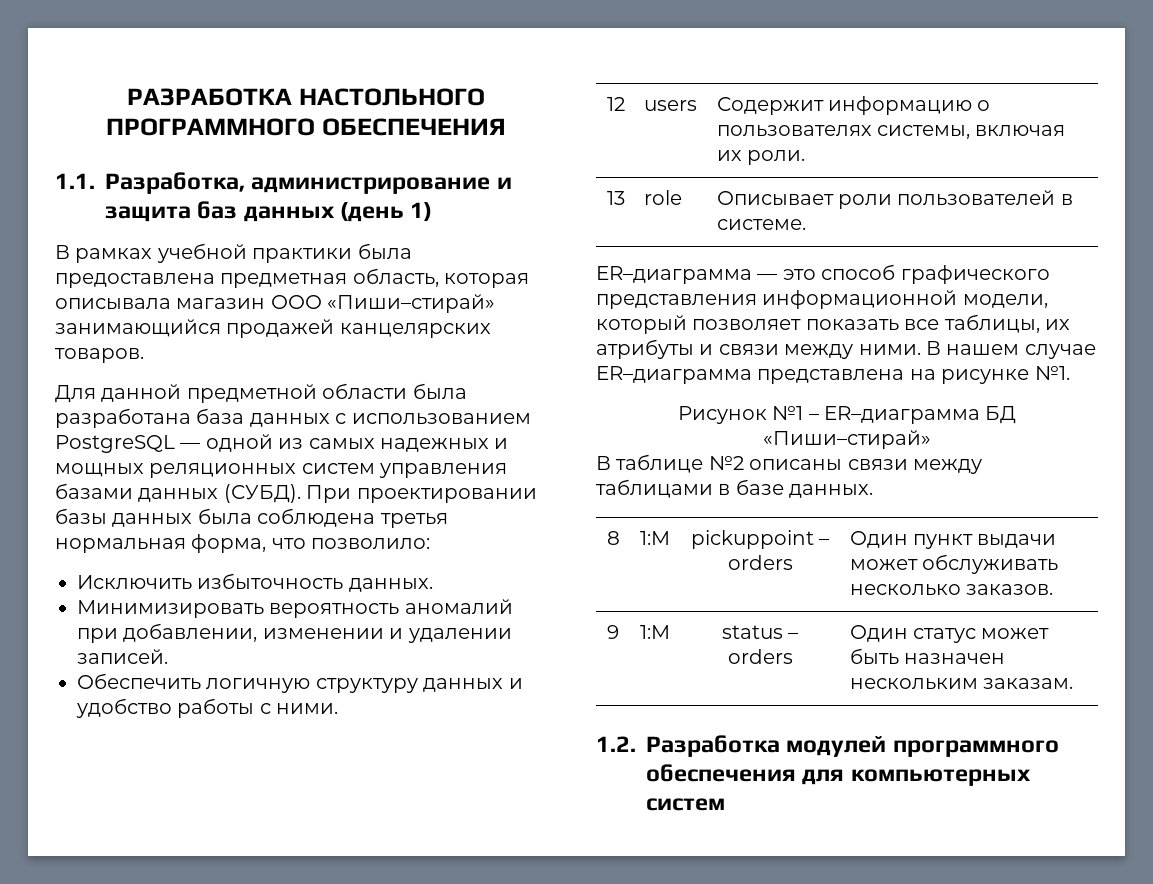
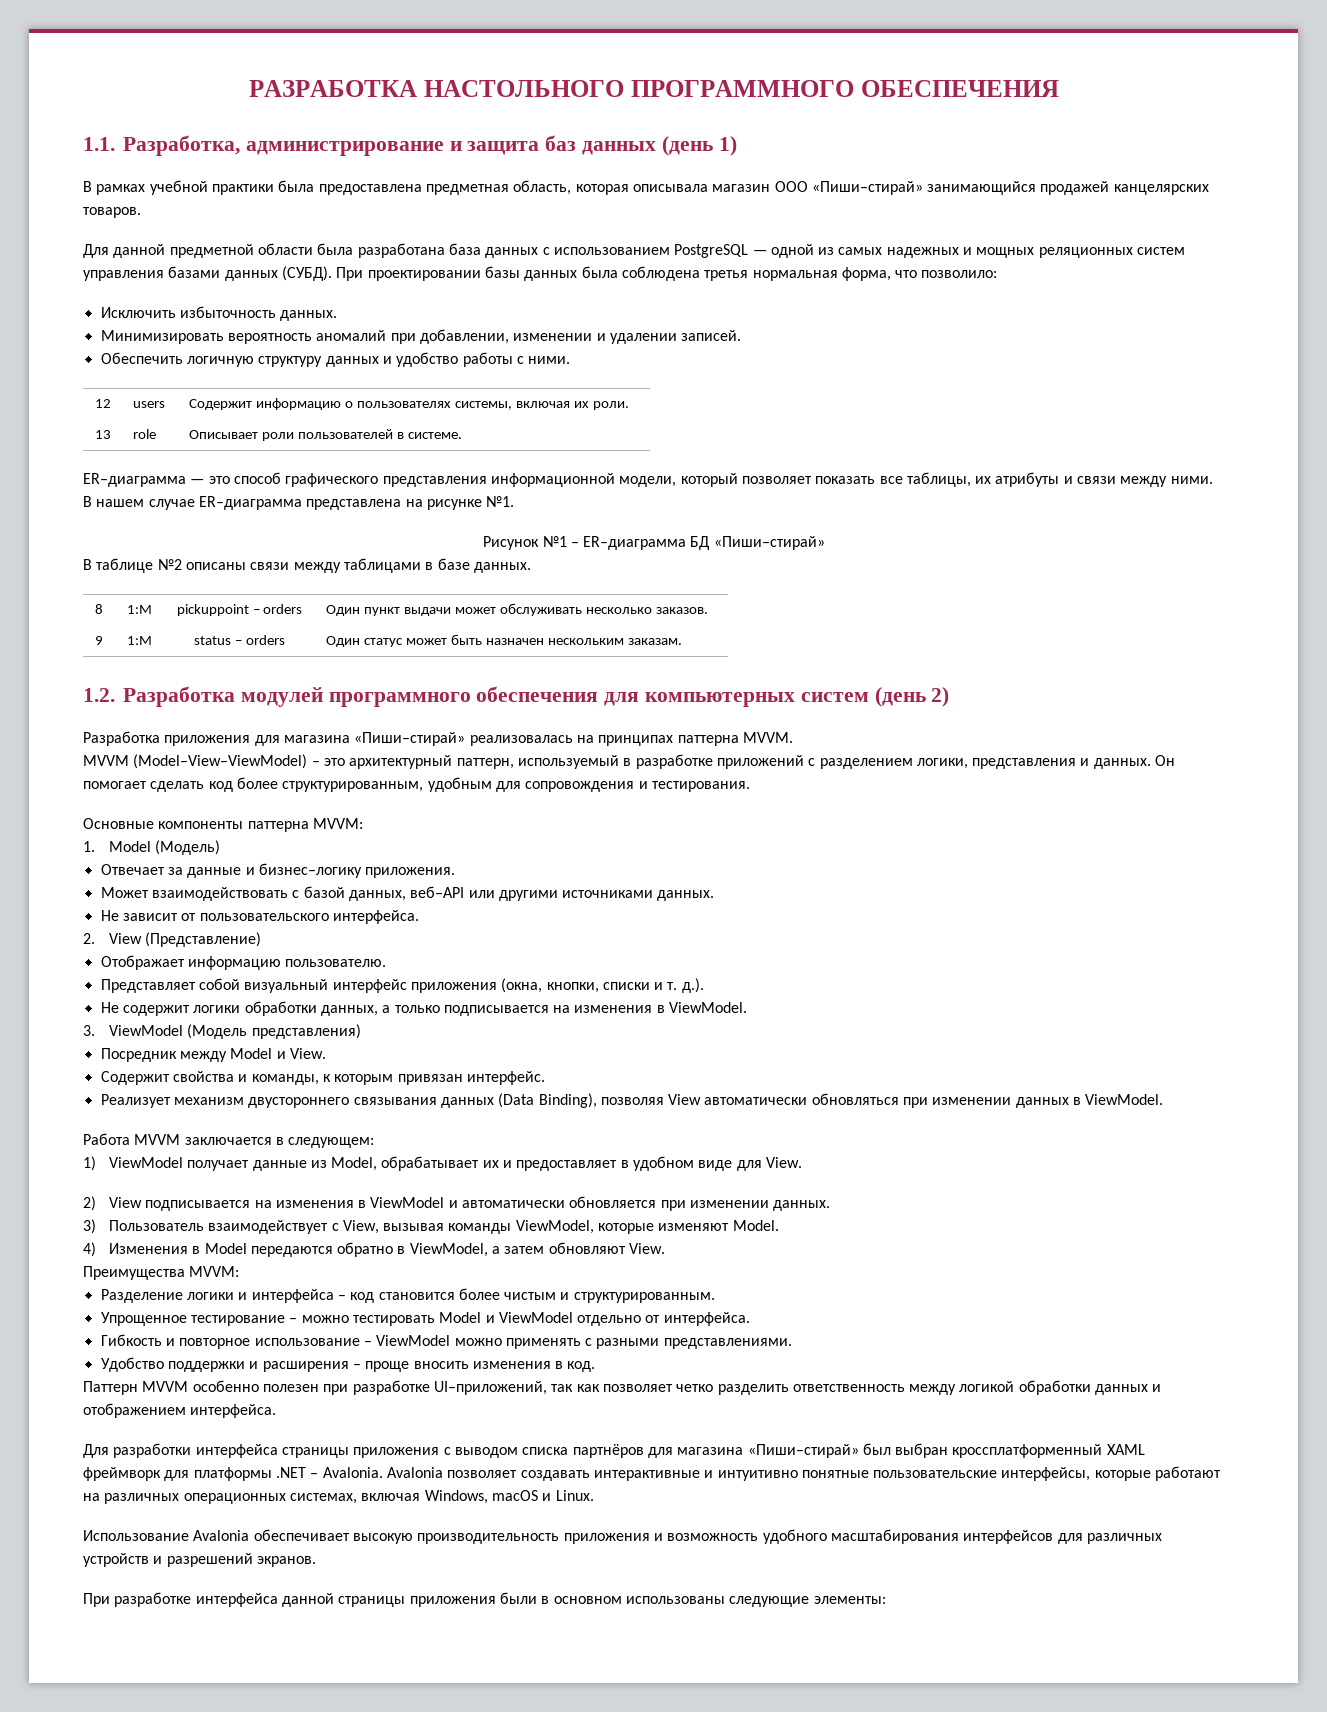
(725, 804) none -> [874,687,950,707] [83,731,793,746] [83,754,1176,769] [83,777,750,792] [83,818,363,832] [83,840,221,855] [100,863,456,878] [100,886,715,901] [100,910,419,924] [83,932,262,947] [100,955,387,970] [100,978,704,993] [100,1001,748,1016] [83,1024,361,1039] [100,1048,326,1062] [100,1071,545,1085] [100,1093,1164,1108] [83,1133,375,1148] [83,1156,803,1171] [83,1196,831,1211] [83,1219,779,1234] [83,1242,666,1257] [83,1266,240,1280] [100,1288,715,1303] [100,1312,750,1326] [100,1334,792,1349] [100,1357,596,1372] [83,1380,1162,1395] [83,1403,277,1418] [83,1443,1145,1458] [83,1466,1222,1481] [83,1490,594,1504] [83,1529,1162,1544] [83,1553,316,1567] [83,1592,886,1607] (день 2) // Разработка приложения для магазина «Пиши–стирай» реализовалась на принципах паттерна MVVM. // MVVM (Model–View–ViewModel) – это архитектурный паттерн, используемый в разработке приложений с разделением логики, представления и данных. Он помогает сделать код более структурированным, удобным для сопровождения и тестирования. // Основные компоненты паттерна MVVM: // 1. Model (Модель) // Отвечает за данные и бизнес–логику приложения. // Может взаимодействовать с базой данных, веб–API или другими источниками данных. // Не зависит от пользовательского интерфейса. // 2. View (Представление) // Отображает информацию пользователю. // Представляет собой визуальный интерфейс приложения (окна, кнопки, списки и т. д.). // Не содержит логики обработки данных, а только подписывается на изменения в ViewModel. // 3. ViewModel (Модель представления) // Посредник между Model и View. // Содержит свойства и команды, к которым привязан интерфейс. // Реализует механизм двустороннего связывания данных (Data Binding), позволяя View автоматически обновляться при изменении данных в ViewModel. // Работа MVVM заключается в следующем: // 1) ViewModel получает данные из Model, обрабатывает их и предоставляет в удобном виде для View. // 2) View подписывается на изменения в ViewModel и автоматически обновляется при изменении данных. // 3) Пользователь взаимодействует с View, вызывая команды ViewModel, которые изменяют Model. // 4) Изменения в Model передаются обратно в ViewModel, а затем обновляют View. // Преимущества MVVM: // Разделение логики и интерфейса – код становится более чистым и структурированным. // Упрощенное тестирование – можно тестировать Model и ViewModel отдельно от интерфейса. // Гибкость и повторное использование – ViewModel можно применять с разными представлениями. // Удобство поддержки и расширения – проще вносить изменения в код. // Паттерн MVVM особенно полезен при разработке UI–приложений, так как позволяет четко разделить ответственность между логикой обработки данных и отображением интерфейса. // Для разработки интерфейса страницы приложения с выводом списка партнёров для магазина «Пиши–стирай» был выбран кроссплатформенный XAML фреймворк для платформы .NET – Avalonia. Avalonia позволяет создавать интерактивные и интуитивно понятные пользовательские интерфейсы, которые работают на различных операционных системах, включая Windows, macOS и Linux. // Использование Avalonia обеспечивает высокую производительность приложения и возможность удобного масштабирования интерфейсов для различных устройств и разрешений экранов. // При разработке интерфейса данной страницы приложения были в основном использованы следующие элементы:

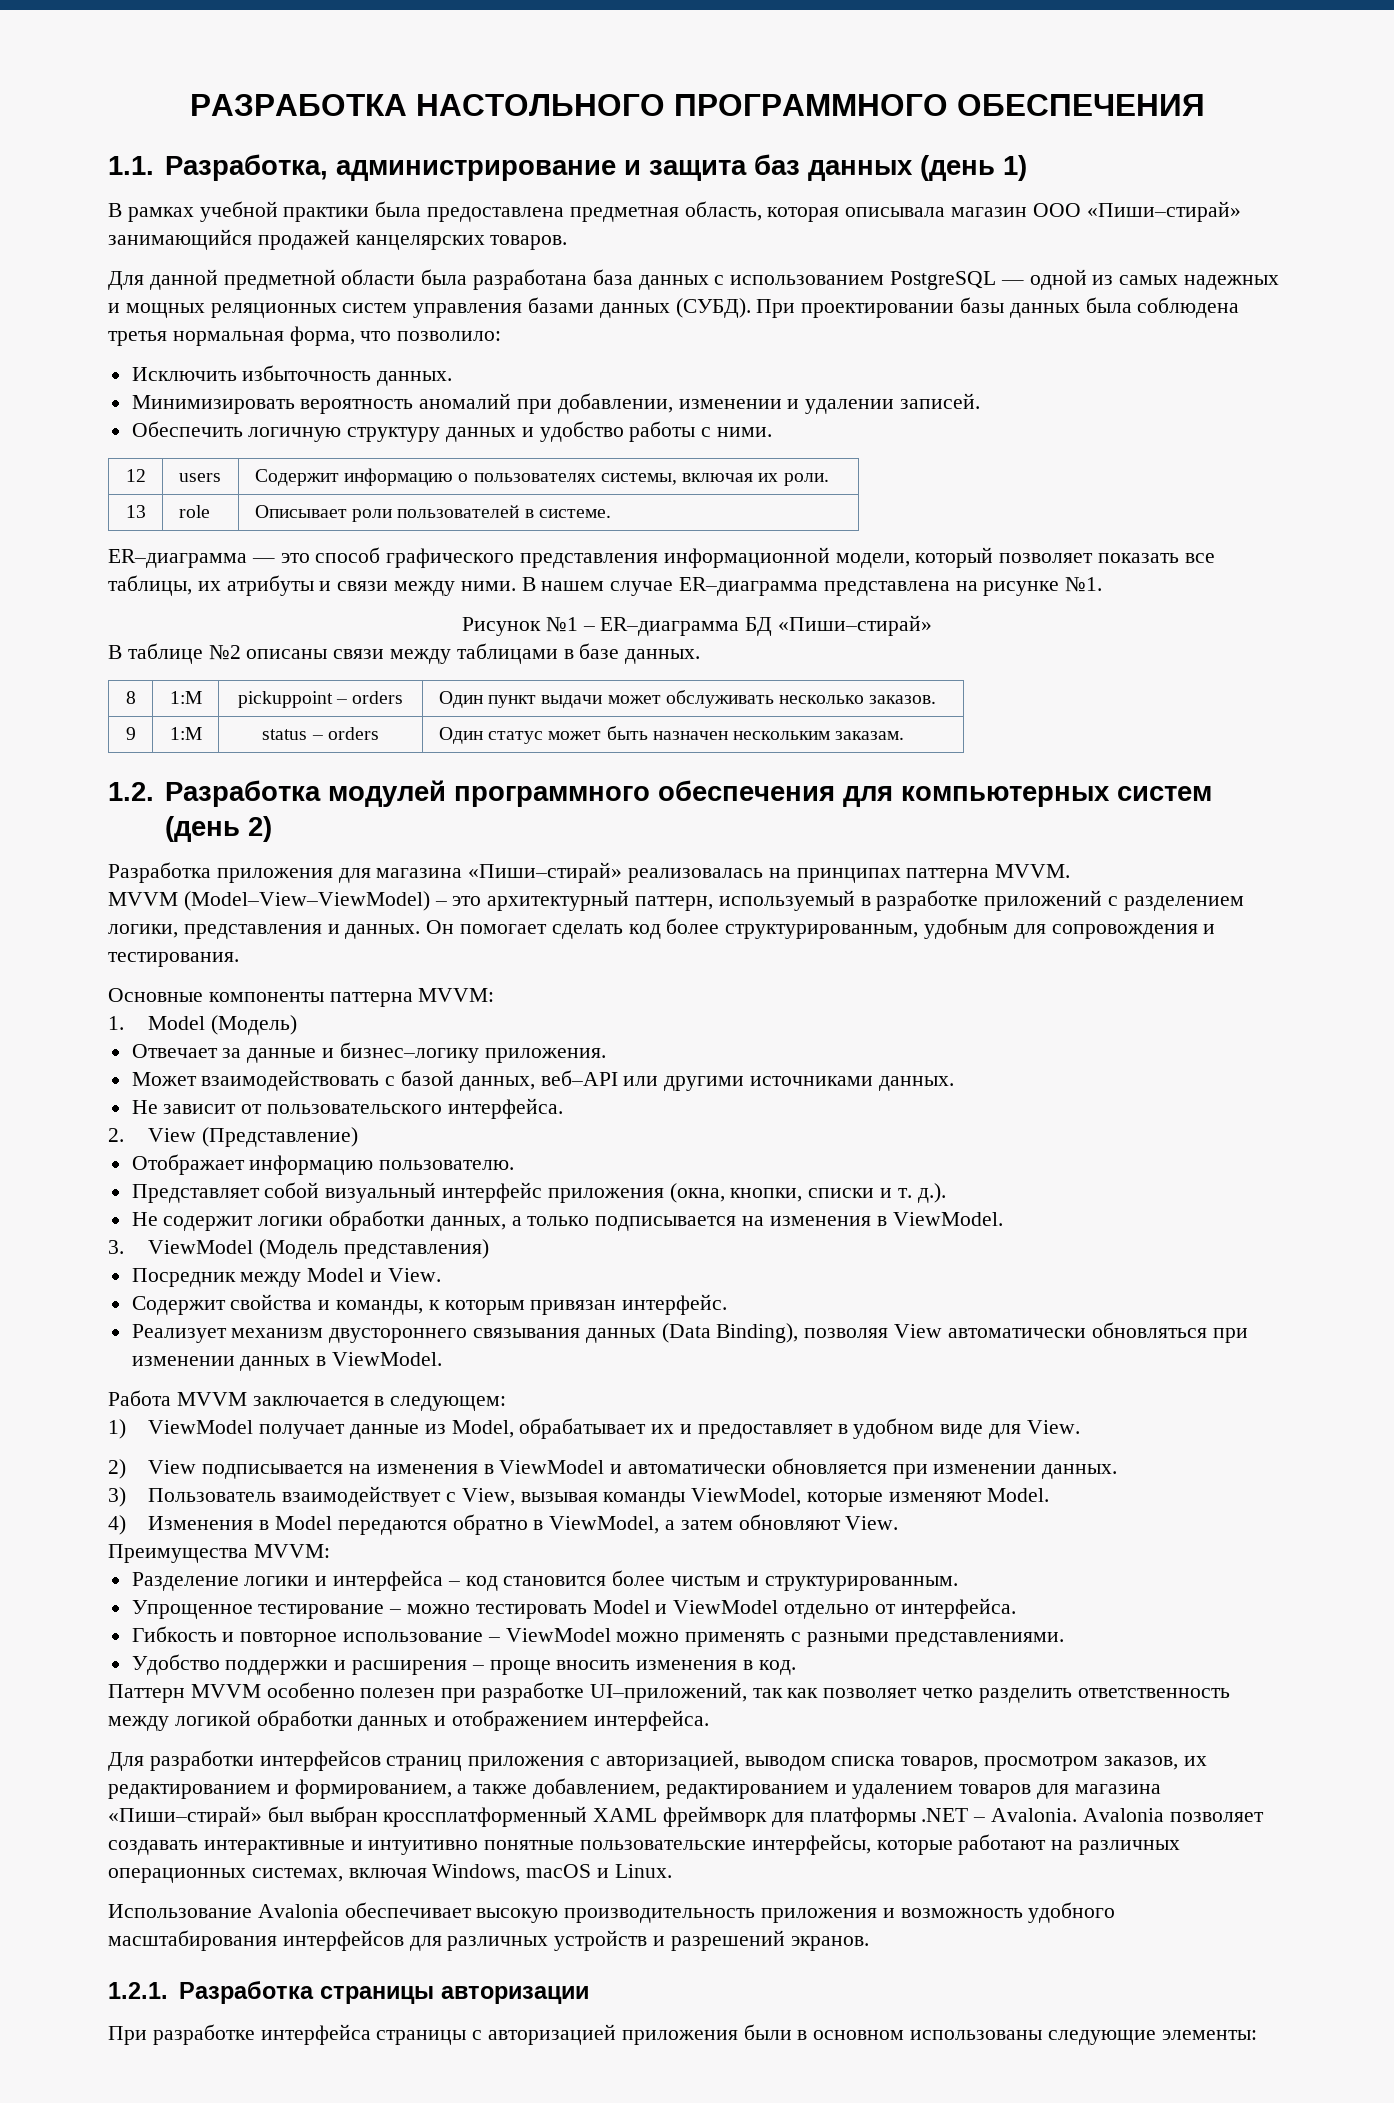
[195,1444,349,1458] интерфейса страницы -> [259,1750,463,1771] интерфейсов страниц
(451, 1451) none -> [605,1750,739,1771] авторизацией,
[572,1444,644,1458] партнёров -> [901,1756,1207,1771] [108,1778,1032,1799] товаров, просмотром заказов, их редактированием и формированием, а также добавлением, редактированием и удалением товаров
(316, 1561) none -> [108,1981,589,2004] // 1.2.1. Разработка страницы авторизации
[281,1593,406,1607] данной страницы -> [376,2024,617,2045] страницы с авторизацией

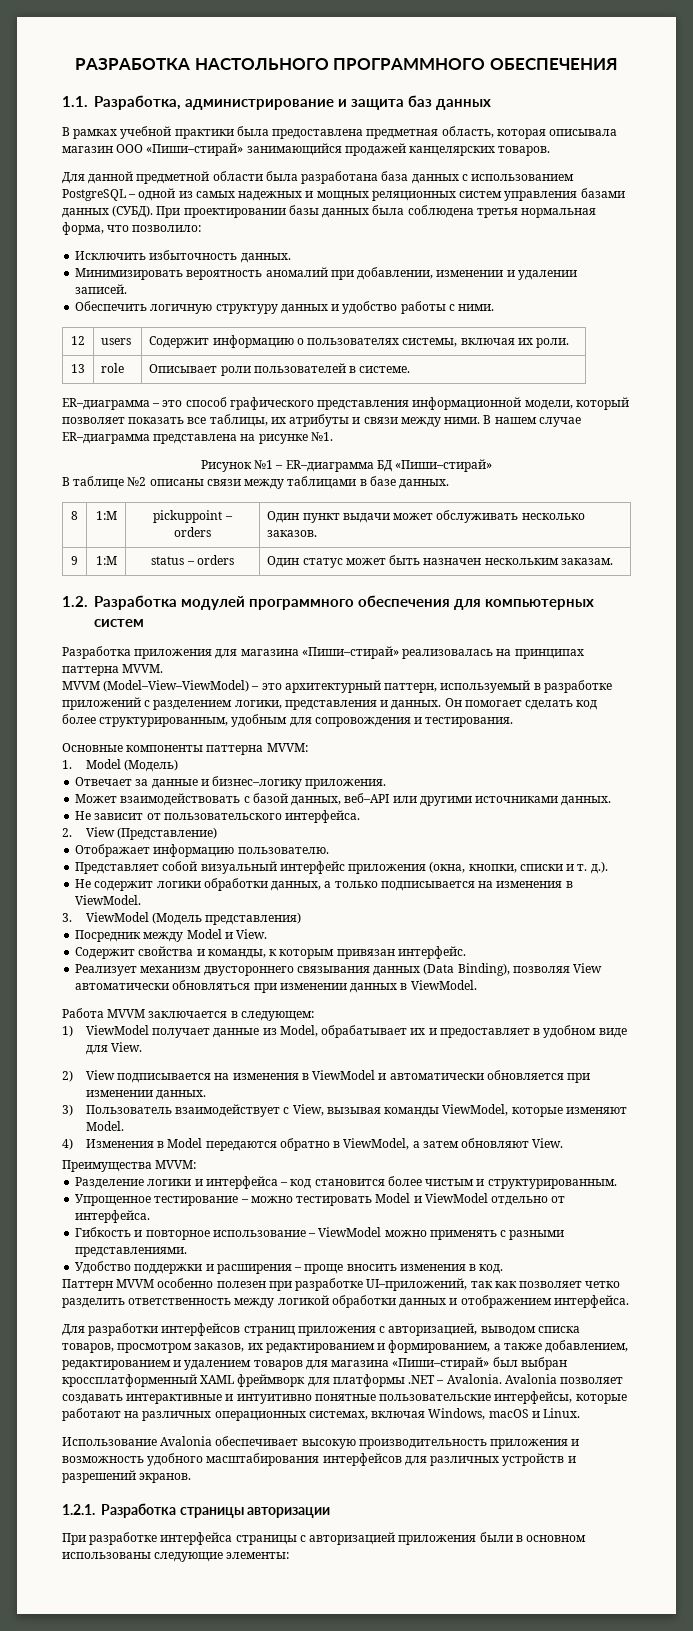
[919,155,1027,181] (день 1) -> (492, 104) none
[1000,280,1024,285] — -> [128,194,137,198] –
[251,558,275,563] — -> [152,403,161,407] –
[164,816,272,842] (день 2) -> (144, 623) none

